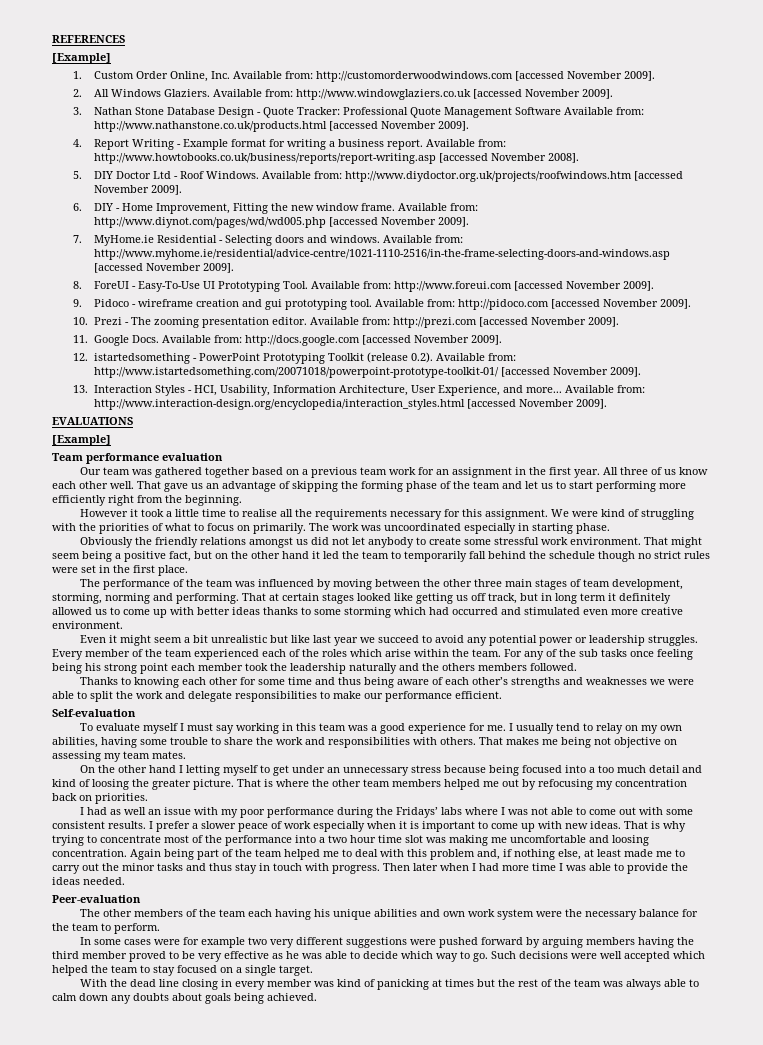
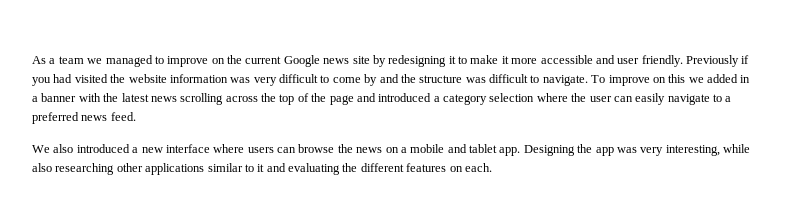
[52,35,125,43] [52,53,111,64] [73,71,656,82] [73,89,614,100] [73,107,645,118] [94,121,470,132] [73,139,507,150] [94,153,580,164] [73,171,684,182] [94,185,183,195] [73,203,479,214] [94,217,470,228] [73,235,464,246] [94,249,671,260] [94,263,235,273] [73,281,655,292] [73,299,692,310] [73,317,620,328] [73,335,503,346] [73,352,517,364] [94,367,642,378] [73,385,646,396] [94,399,608,410] [52,417,133,425] [52,435,111,446] [52,453,223,464] [80,467,709,478] [52,481,686,492] [52,495,242,506] [80,509,695,520] [52,523,610,534] [80,537,703,548] [52,551,710,562] [52,565,188,576] [80,579,684,590] [52,593,671,604] [52,607,683,618] [52,621,123,629] [80,635,699,646] [52,649,693,660] [52,663,577,674] [80,677,695,688] [52,691,502,702] [52,709,136,717] [80,723,683,734] [52,737,677,748] [52,751,186,762] [80,765,703,776] [52,779,687,790] [52,793,148,804] [80,807,694,818] [52,821,686,832] [52,835,649,846] [52,849,685,860] [52,863,688,874] [52,877,125,885] [52,895,141,903] [80,909,699,920] [52,923,160,934] [80,937,695,948] [52,951,705,962] [52,965,313,976] [80,979,700,990] [52,993,317,1004] REFERENCES // [Example] // 1. Custom Order Online, Inc. Available from: http://customorderwoodwindows.com [accessed November 2009]. // 2. All Windows Glaziers. Available from: http://www.windowglaziers.co.uk [accessed November 2009]. // 3. Nathan Stone Database Design - Quote Tracker: Professional Quote Management Software Available from: http://www.nathanstone.co.uk/products.html [accessed November 2009]. // 4. Report Writing - Example format for writing a business report. Available from: http://www.howtobooks.co.uk/business/reports/report-writing.asp [accessed November 2008]. // 5. DIY Doctor Ltd - Roof Windows. Available from: http://www.diydoctor.org.uk/projects/roofwindows.htm [accessed November 2009]. // 6. DIY - Home Improvement, Fitting the new window frame. Available from: http://www.diynot.com/pages/wd/wd005.php [accessed November 2009]. // 7. MyHome.ie Residential - Selecting doors and windows. Available from: http://www.myhome.ie/residential/advice-centre/1021-1110-2516/in-the-frame-selecting-doors-and-windows.asp [accessed November 2009]. // 8. ForeUI - Easy-To-Use UI Prototyping Tool. Available from: http://www.foreui.com [accessed November 2009]. // 9. Pidoco - wireframe creation and gui prototyping tool. Available from: http://pidoco.com [accessed November 2009]. // 10. Prezi - The zooming presentation editor. Available from: http://prezi.com [accessed November 2009]. // 11. Google Docs. Available from: http://docs.google.com [accessed November 2009]. // 12. istartedsomething - PowerPoint Prototyping Toolkit (release 0.2). Available from: http://www.istartedsomething.com/20071018/powerpoint-prototype-toolkit-01/ [accessed November 2009]. // 13. Interaction Styles - HCI, Usability, Information Architecture, User Experience, and more... Available from: http://www.interaction-design.org/encyclopedia/interaction_styles.html [accessed November 2009]. // EVALUATIONS // [Example] // Team performance evaluation // Our team was gathered together based on a previous team work for an assignment in the first year. All three of us know each other well. That gave us an advantage of skipping the forming phase of the team and let us to start performing more efficiently right from the beginning. // However it took a little time to realise all the requirements necessary for this assignment. We were kind of struggling with the priorities of what to focus on primarily. The work was uncoordinated especially in starting phase. // Obviously the friendly relations amongst us did not let anybody to create some stressful work environment. That might seem being a positive fact, but on the other hand it led the team to temporarily fall behind the schedule though no strict rules were set in the first place. // The performance of the team was influenced by moving between the other three main stages of team development, storming, norming and performing. That at certain stages looked like getting us off track, but in long term it definitely allowed us to come up with better ideas thanks to some storming which had occurred and stimulated even more creative environment. // Even it might seem a bit unrealistic but like last year we succeed to avoid any potential power or leadership struggles. Every member of the team experienced each of the roles which arise within the team. For any of the sub tasks once feeling being his strong point each member took the leadership naturally and the others members followed. // Thanks to knowing each other for some time and thus being aware of each other’s strengths and weaknesses we were able to split the work and delegate responsibilities to make our performance efficient. // Self-evaluation // To evaluate myself I must say working in this team was a good experience for me. I usually tend to relay on my own abilities, having some trouble to share the work and responsibilities with others. That makes me being not objective on assessing my team mates. // On the other hand I letting myself to get under an unnecessary stress because being focused into a too much detail and kind of loosing the greater picture. That is where the other team members helped me out by refocusing my concentration back on priorities. // I had as well an issue with my poor performance during the Fridays’ labs where I was not able to come out with some consistent results. I prefer a slower peace of work especially when it is important to come up with new ideas. That is why trying to concentrate most of the performance into a two hour time slot was making me uncomfortable and loosing concentration. Again being part of the team helped me to deal with this problem and, if nothing else, at least made me to carry out the minor tasks and thus stay in touch with progress. Then later when I had more time I was able to provide the ideas needed. // Peer-evaluation // The other members of the team each having his unique abilities and own work system were the necessary balance for the team to perform. // In some cases were for example two very different suggestions were pushed forward by arguing members having the third member proved to be very effective as he was able to decide which way to go. Such decisions were well accepted which helped the team to stay focused on a single target. // With the dead line closing in every member was kind of panicking at times but the rest of the team was always able to calm down any doubts about goals being achieved. -> [32,55,750,67] [32,74,751,86] [32,93,732,105] [32,112,136,124] [32,144,750,156] [32,163,492,175] As a team we managed to improve on the current Google news site by redesigning it to make it more accessible and user friendly. Previously if you had visited the website information was very difficult to come by and the structure was difficult to navigate. To improve on this we added in a banner with the latest news scrolling across the top of the page and introduced a category selection where the user can easily navigate to a preferred news feed. // We also introduced a new interface where users can browse the news on a mobile and tablet app. Designing the app was very interesting, while also researching other applications similar to it and evaluating the different features on each.

